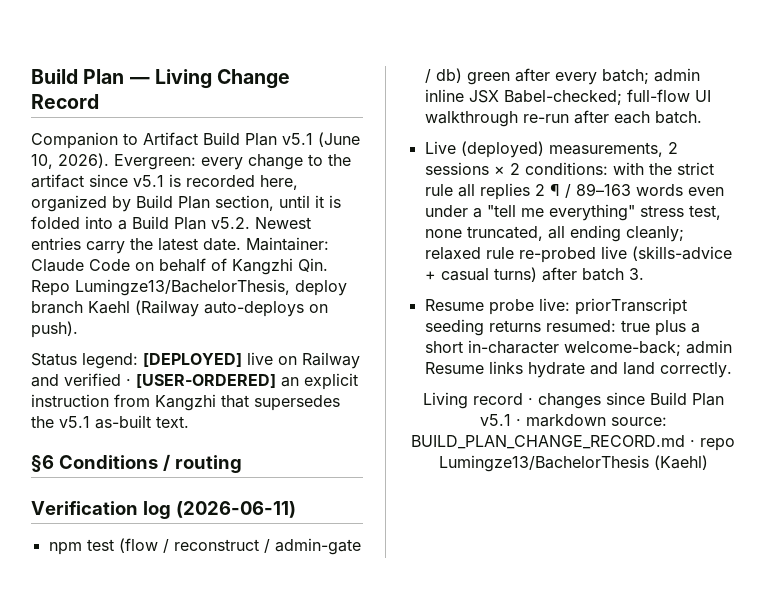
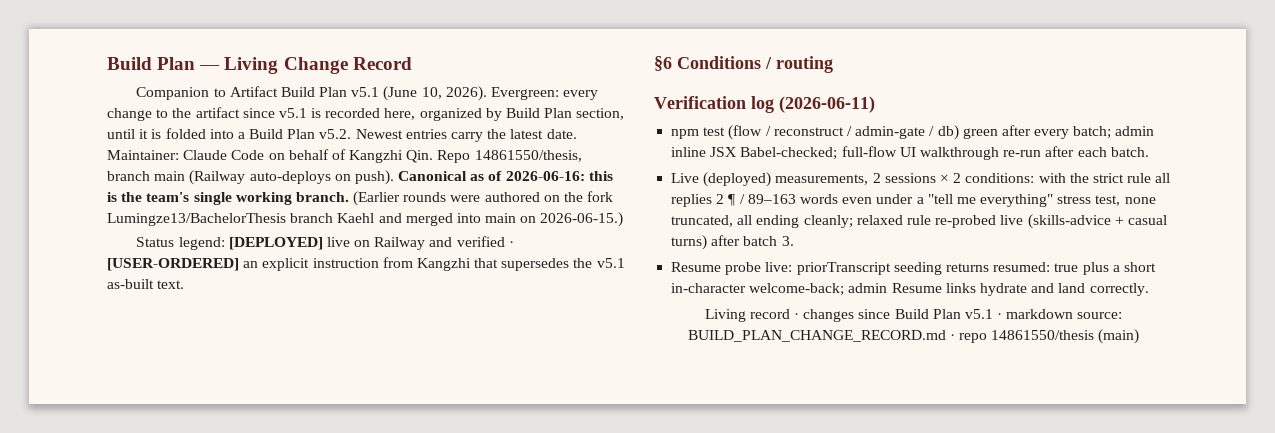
[75,279,347,296] [31,301,130,314] Lumingze13/BachelorThesis, deploy branch Kaehl -> [474,150,582,162] [107,171,186,181] 14861550/thesis, branch main
(78, 329) none -> [398,171,613,181] [107,191,614,206] [107,212,624,227] Canonical as of 2026-06-16: this is the team's single working branch. (Earlier rounds were authored on the fork Lumingze13/BachelorThesis branch Kaehl and merged into main on 2026-06-15.)
[438,455,708,472] Lumingze13/BachelorThesis (Kaehl) -> [991,329,1140,344] 14861550/thesis (main)

